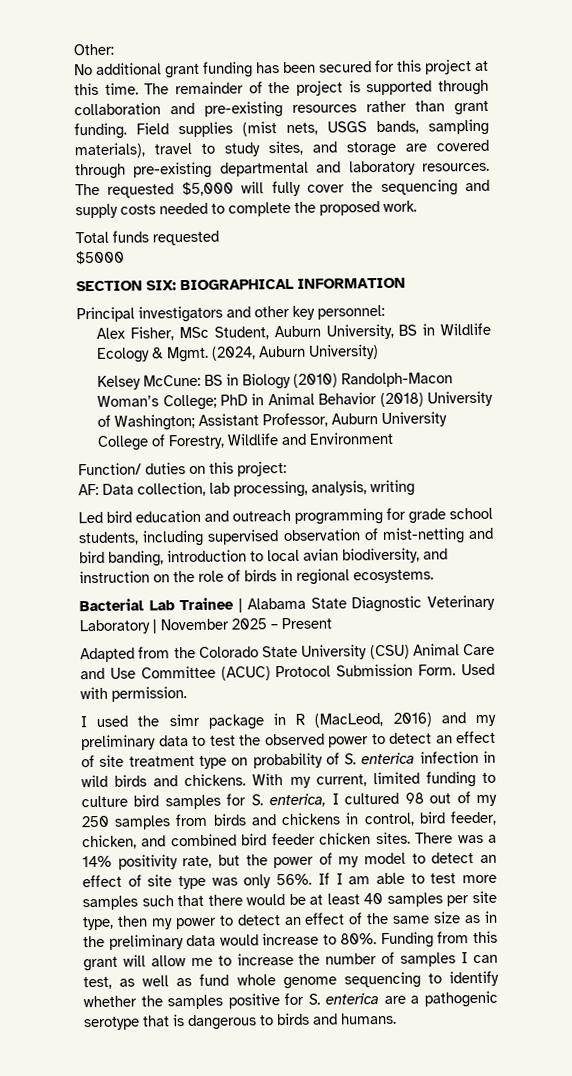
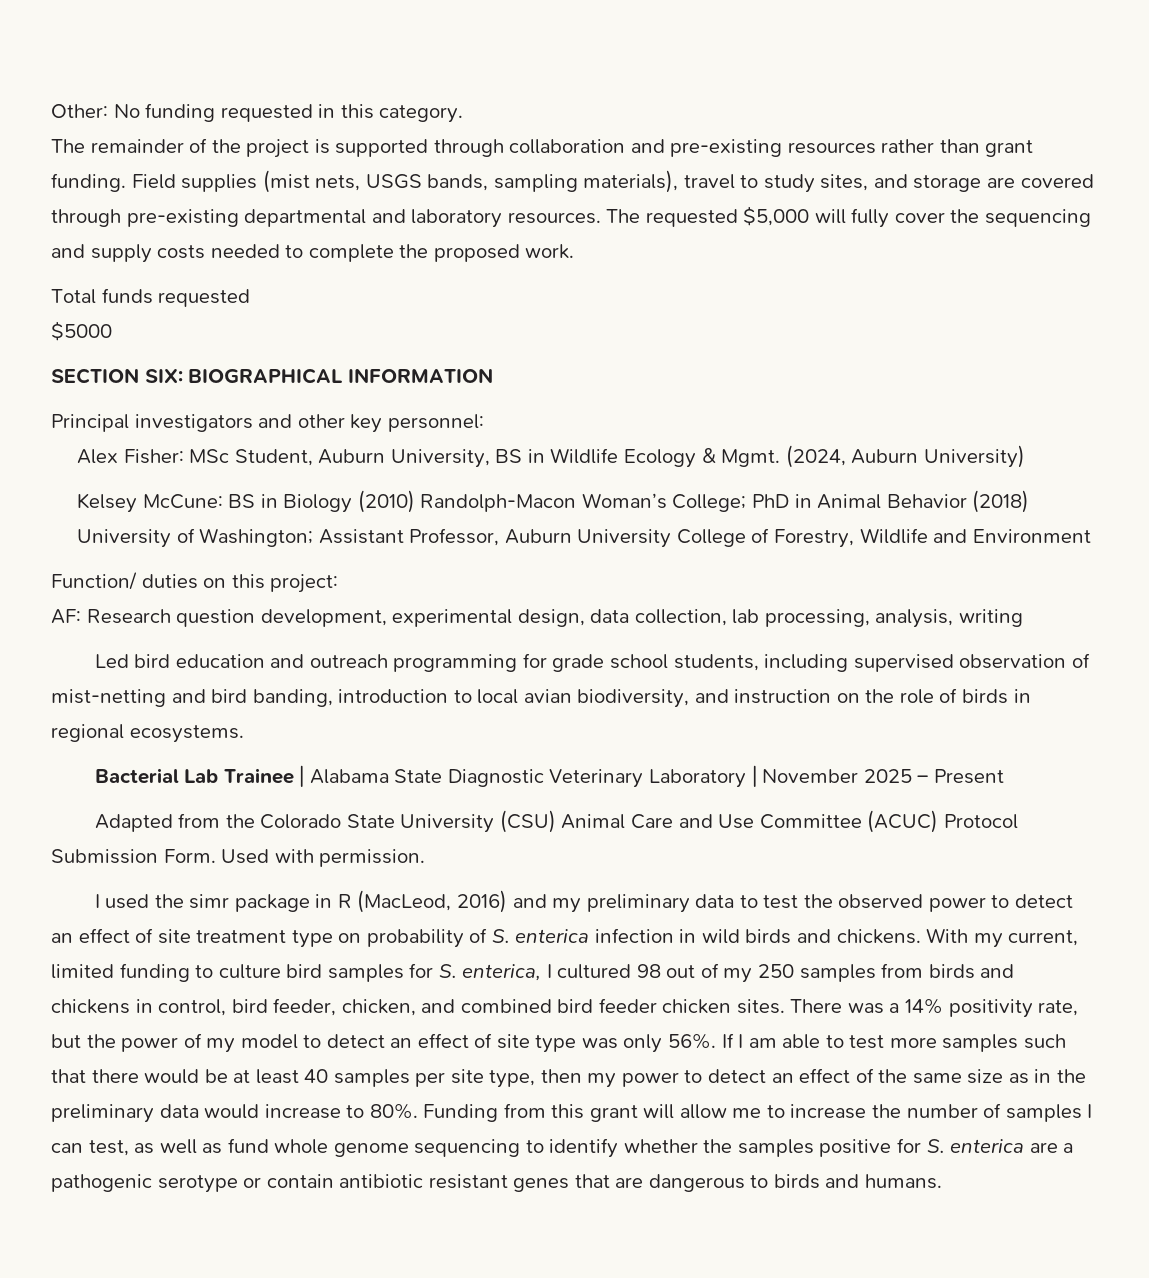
[74,59,489,79] [74,82,139,96] // No additional grant funding has been secured for this project at this time. -> [113,103,464,123] No funding requested in this category. //
[130,326,175,341] Fisher, -> [123,449,184,464] Fisher:
[102,483,134,495] Data -> [86,609,630,627] Research question development, experimental design, data
[142,1014,185,1027] that is -> [243,1174,644,1192] or contain antibiotic resistant genes that are

